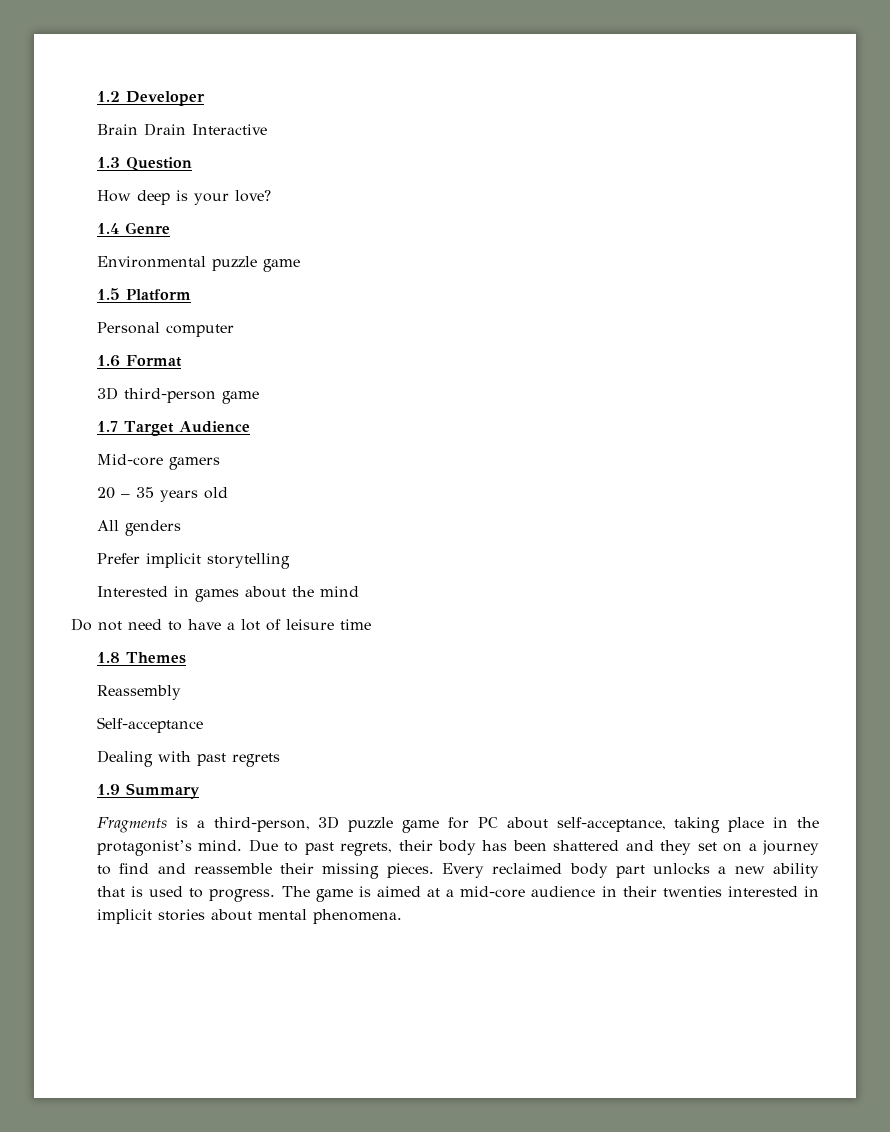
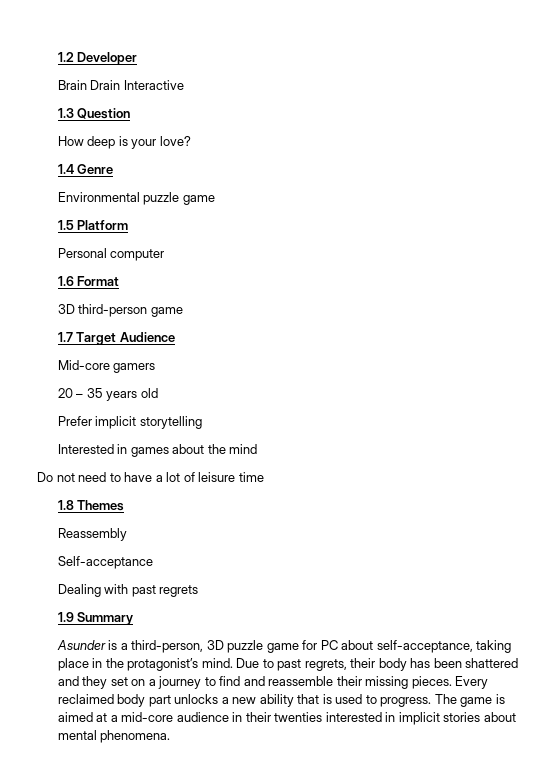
[96,520,181,536] // All genders -> (158, 393) none
[96,817,167,833] Fragments -> [56,640,106,650] Asunder

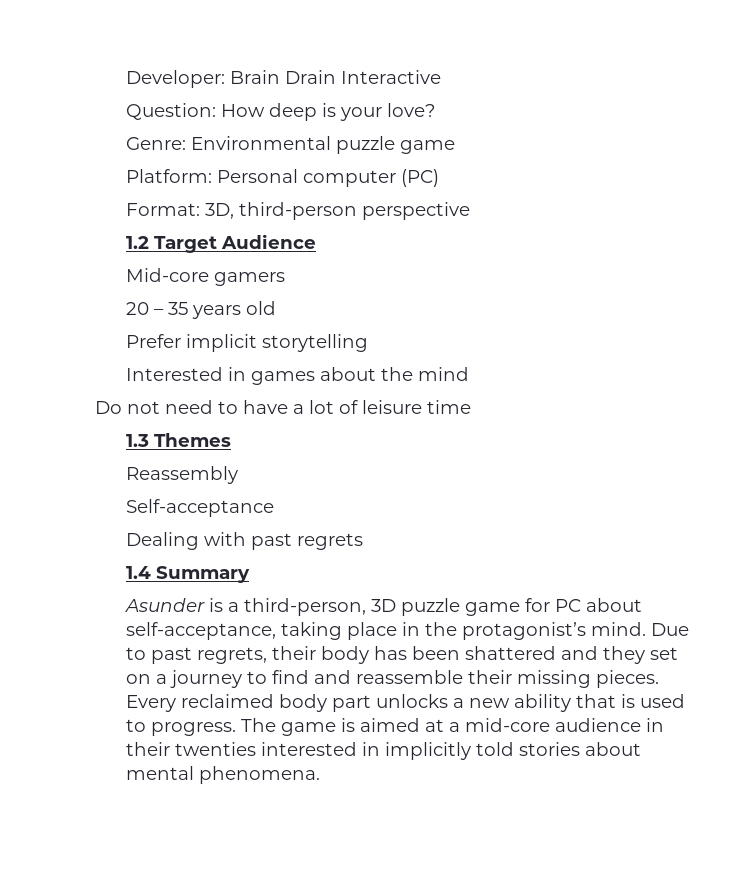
[57,52,138,65] 1.2 Developer // -> [126,70,226,88] Developer:
[57,108,131,119] 1.3 Question // -> [126,103,217,120] Question:
[57,164,114,174] 1.4 Genre // -> [126,137,187,150] Genre:
[57,220,129,230] 1.5 Platform // -> [126,169,213,183] Platform:
[57,276,120,286] [57,304,183,317] [57,332,73,342] // 1.6 Format // 3D third-person game // 1.7 -> [401,169,440,187] [126,202,471,220] [126,236,150,249] (PC) // Format: 3D, third-person perspective // 1.2
[57,500,74,510] 1.8 -> [126,434,150,447] 1.3
[57,612,74,622] 1.9 -> [126,566,152,579] 1.4
[398,712,440,725] implicit -> [385,742,515,760] implicitly told

